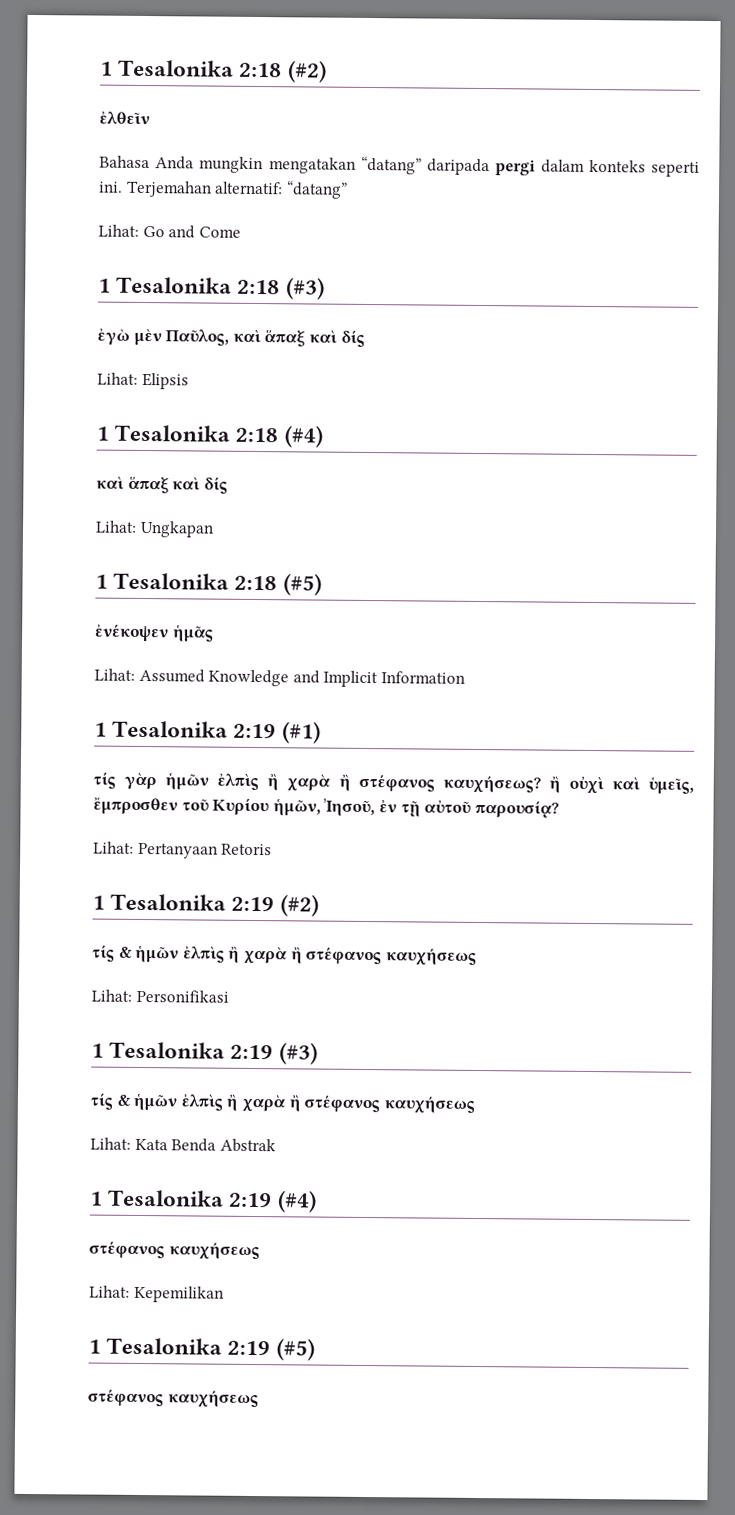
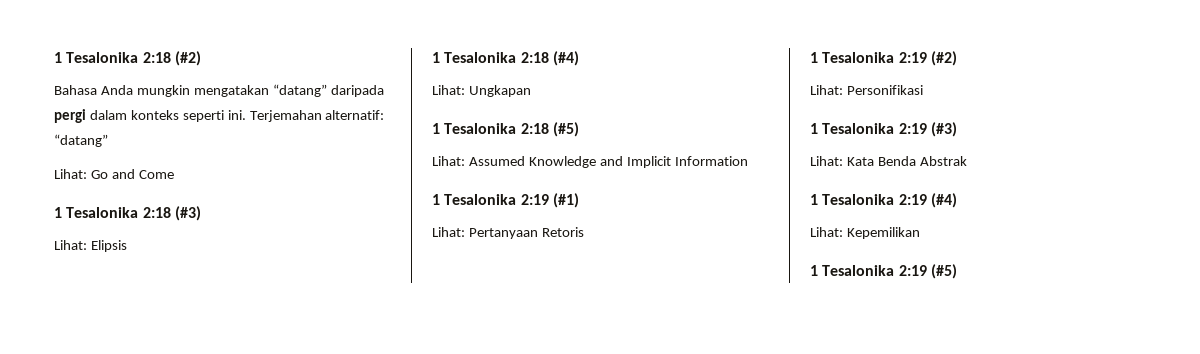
[99,111,150,126] // ἐλθεῖν -> (201, 58) none
[97,328,365,347] // ἐγὼ μὲν Παῦλος, καὶ ἅπαξ καὶ δίς -> (201, 213) none
[96,475,228,494] // καὶ ἅπαξ καὶ δίς -> (579, 58) none
[95,624,214,642] // ἐνέκοψεν ἡμᾶς -> (579, 129) none
[93,771,694,795] [93,796,559,818] // τίς γὰρ ἡμῶν ἐλπὶς ἢ χαρὰ ἢ στέφανος καυχήσεως? ἢ οὐχὶ καὶ ὑμεῖς, ἔμπροσθεν τοῦ Κυρίου ἡμῶν, Ἰησοῦ, ἐν τῇ αὐτοῦ παρουσίᾳ? -> (579, 200) none
[92,944,477,966] // τίς & ἡμῶν ἐλπὶς ἢ χαρὰ ἢ στέφανος καυχήσεως -> (957, 58) none
[90,1092,475,1114] // τίς & ἡμῶν ἐλπὶς ἢ χαρὰ ἢ στέφανος καυχήσεως -> (957, 129) none
[89,1241,260,1261] // στέφανος καυχήσεως -> (957, 200) none
[88,1389,259,1409] // στέφανος καυχήσεως -> (957, 271) none

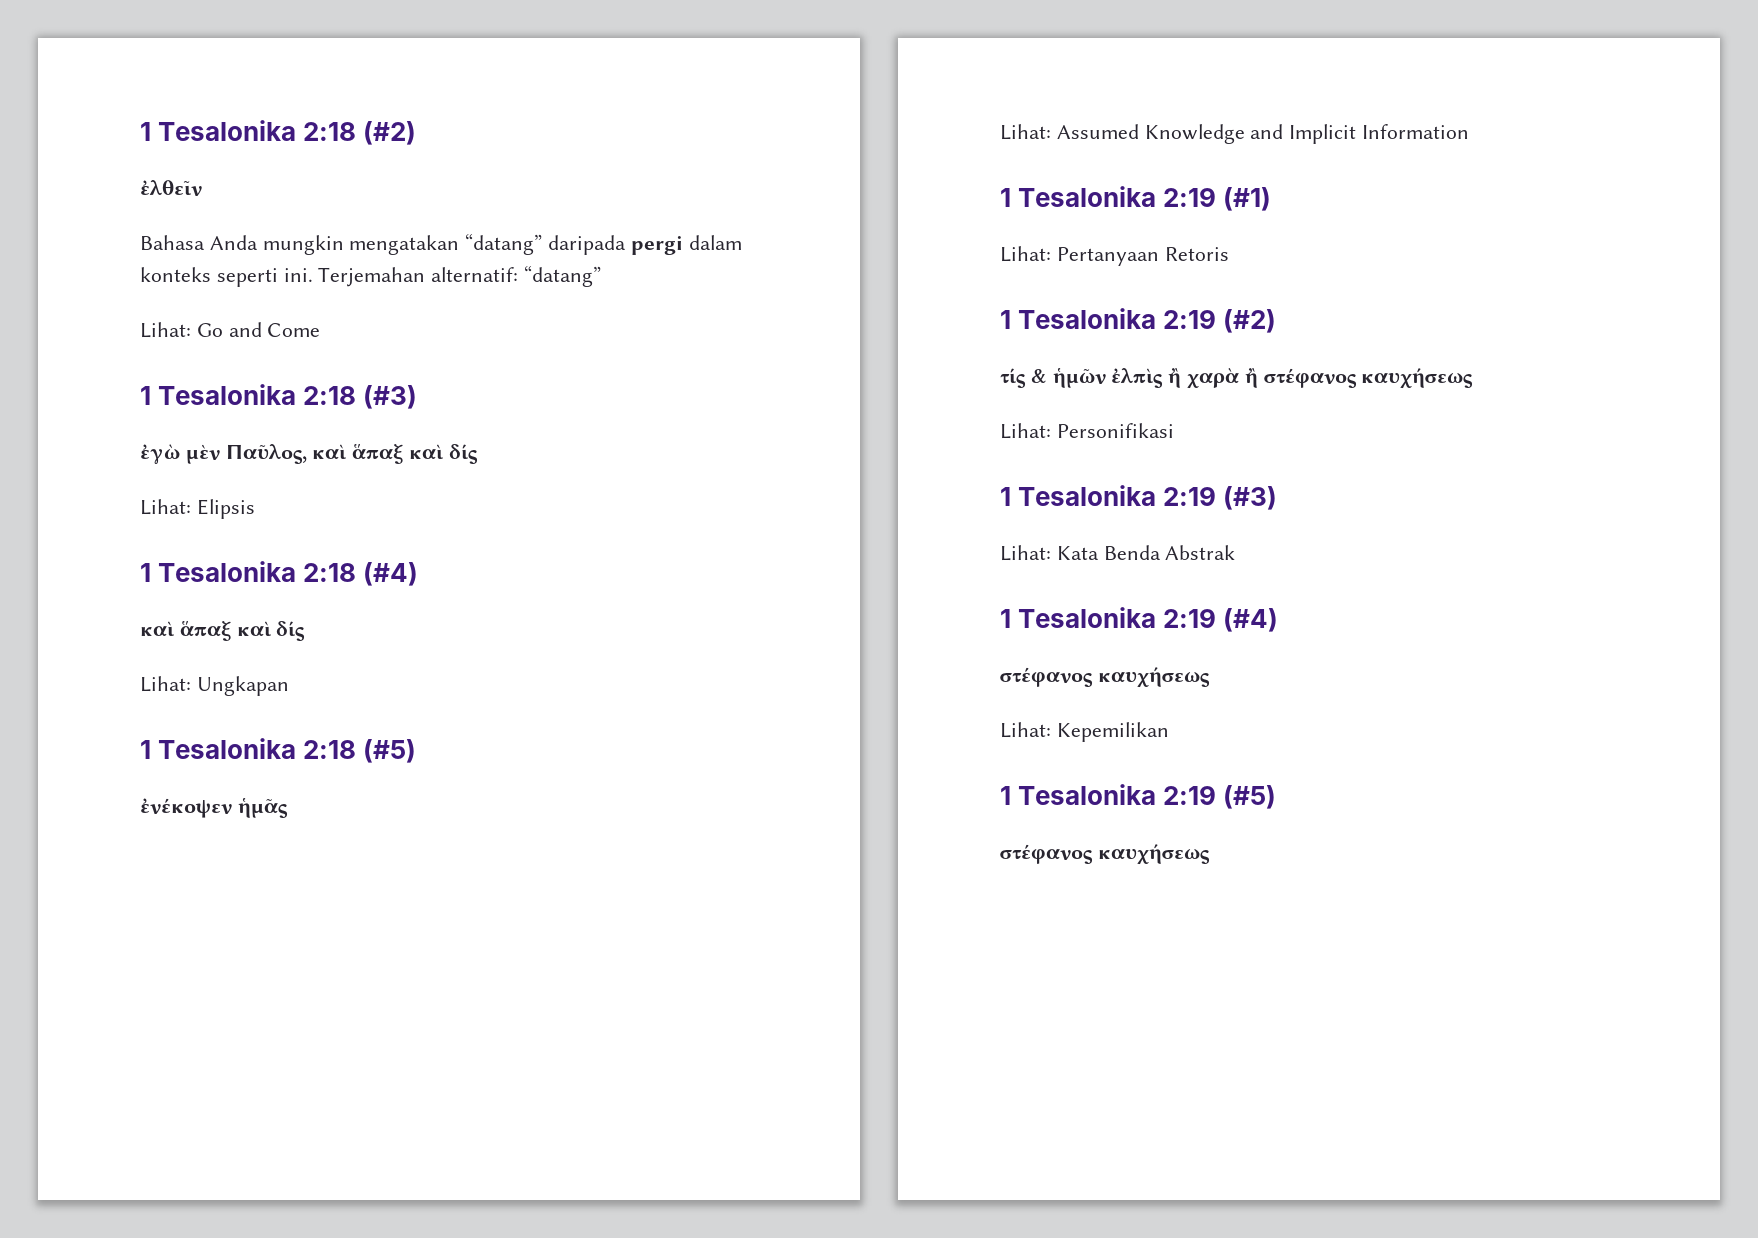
(201, 58) none -> [140,180,202,197] // ἐλθεῖν
(201, 213) none -> [140,443,478,464] // ἐγὼ μὲν Παῦλος, καὶ ἅπαξ καὶ δίς
(579, 58) none -> [140,620,306,641] // καὶ ἅπαξ καὶ δίς
(579, 129) none -> [140,798,288,818] // ἐνέκοψεν ἡμᾶς
(957, 58) none -> [1000,368,1474,389] // τίς & ἡμῶν ἐλπὶς ἢ χαρὰ ἢ στέφανος καυχήσεως
(957, 200) none -> [1000,667,1210,688] // στέφανος καυχήσεως
(957, 271) none -> [1000,844,1210,865] // στέφανος καυχήσεως

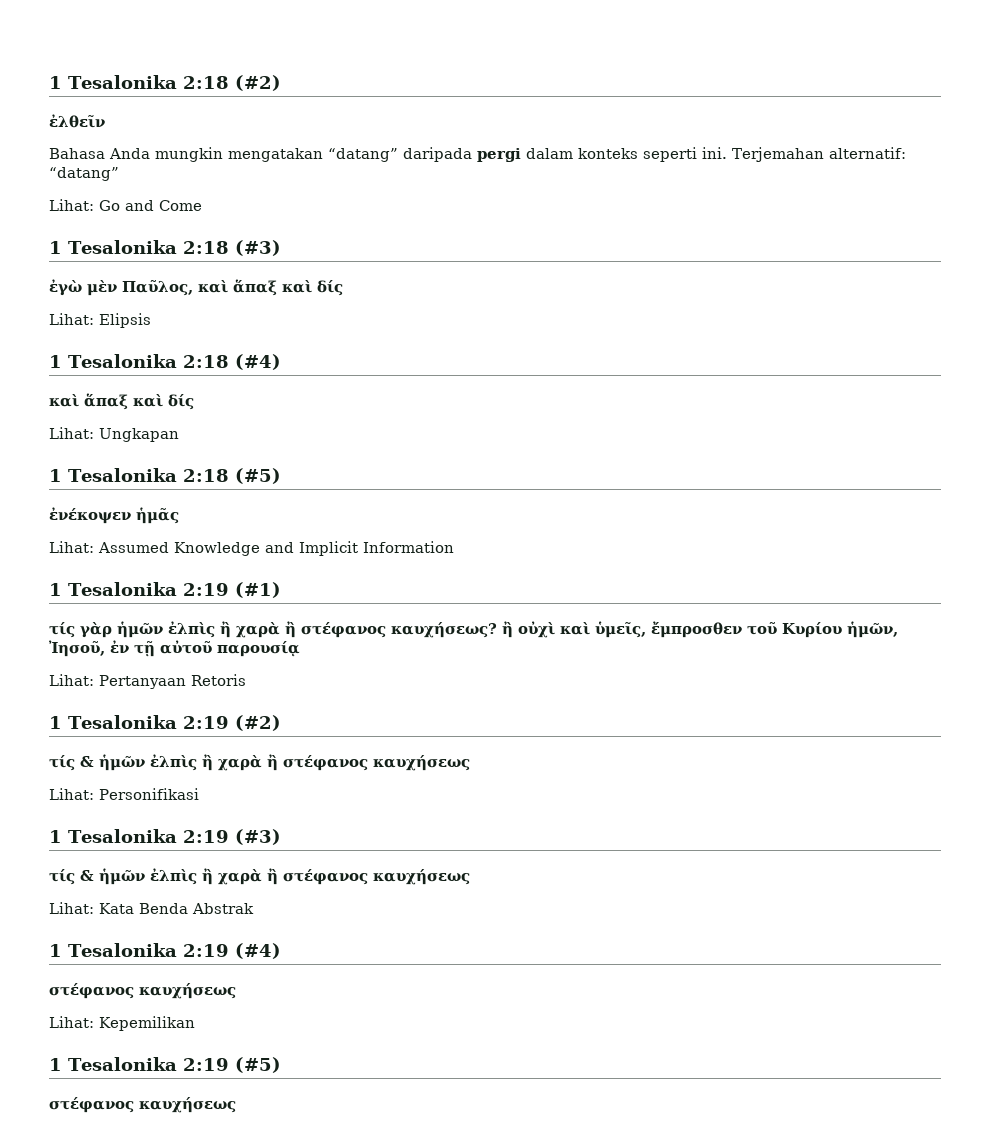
(1272, 199) none -> [49,621,898,638] [49,640,300,657] // τίς γὰρ ἡμῶν ἐλπὶς ἢ χαρὰ ἢ στέφανος καυχήσεως? ἢ οὐχὶ καὶ ὑμεῖς, ἔμπροσθεν τοῦ Κυρίου ἡμῶν, Ἰησοῦ, ἐν τῇ αὐτοῦ παρουσίᾳ
(1278, 498) none -> [49,868,470,885] // τίς & ἡμῶν ἐλπὶς ἢ χαρὰ ἢ στέφανος καυχήσεως

